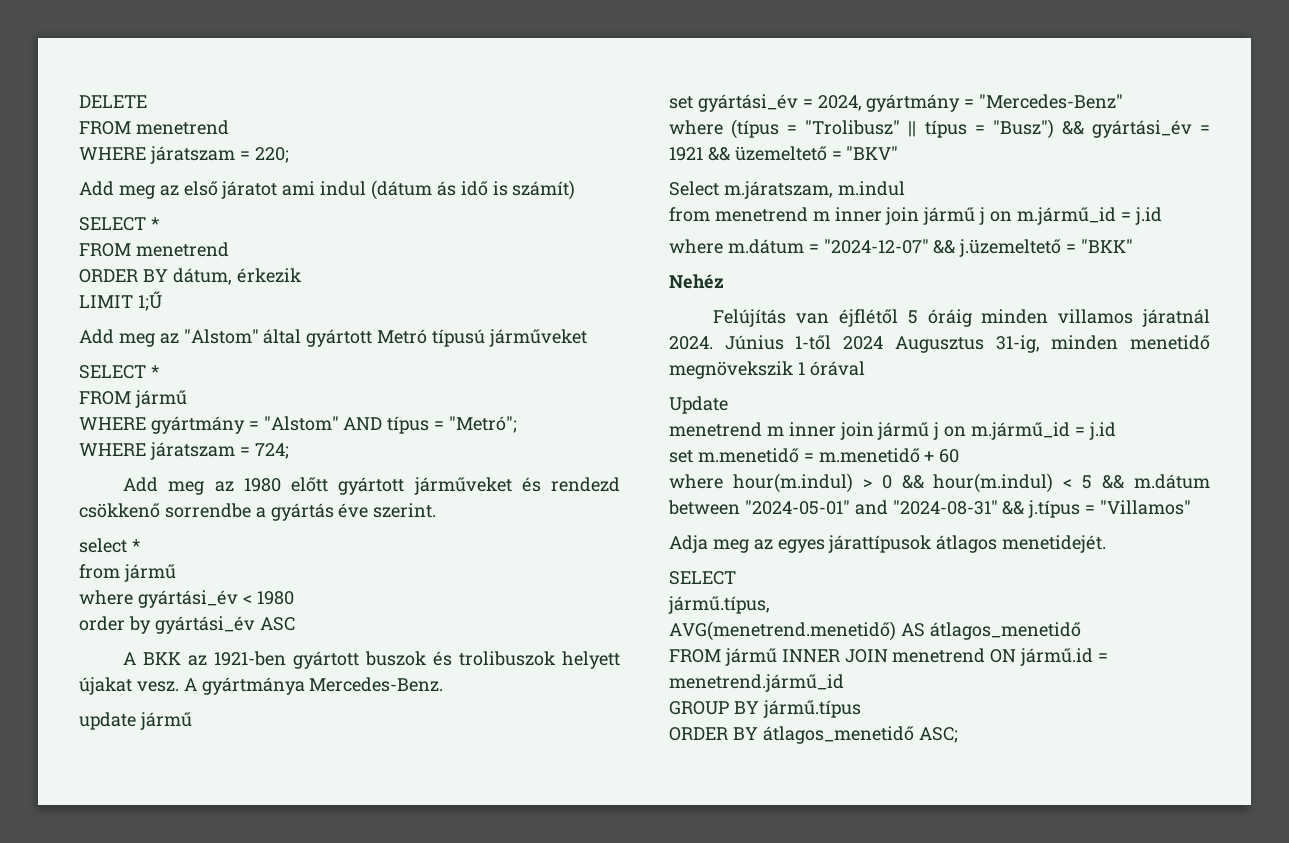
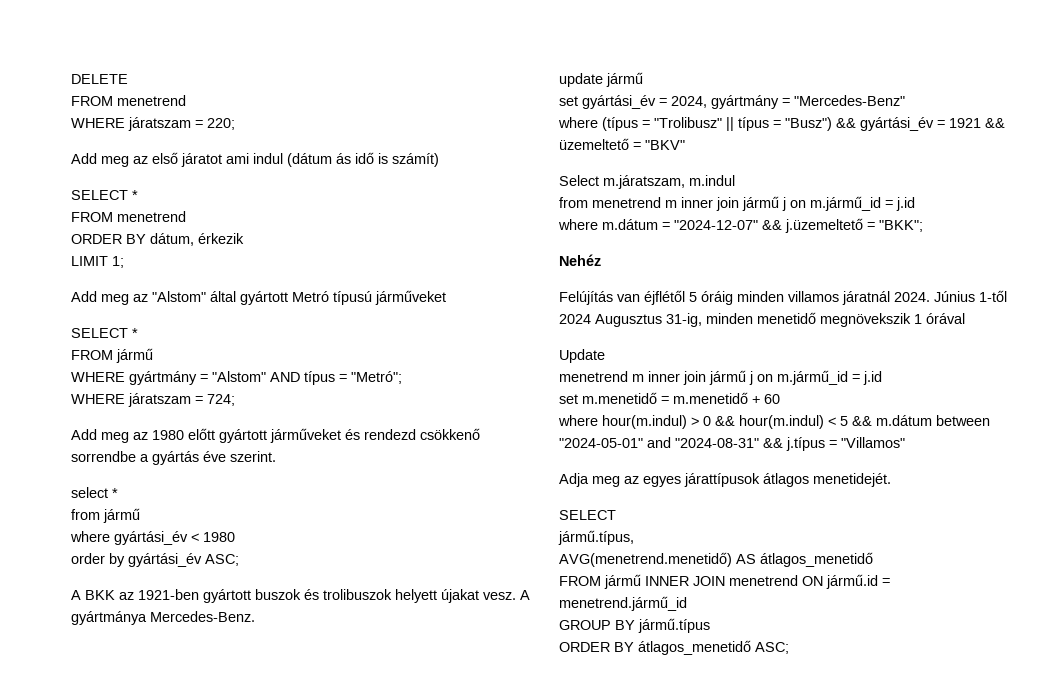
[137,291,163,311] 1;Ű -> [112,256,124,268] 1;
[259,617,295,631] ASC -> [205,554,239,566] ASC;
[1081,239,1134,253] "BKK" -> [879,220,923,232] "BKK";

